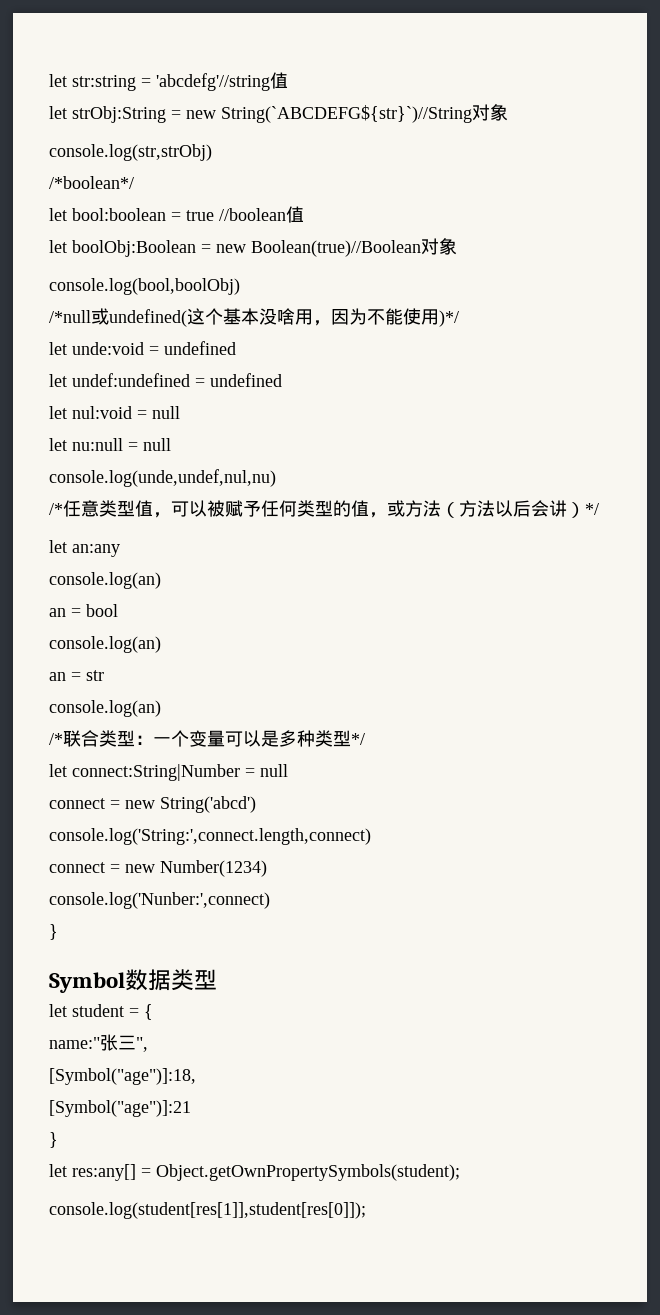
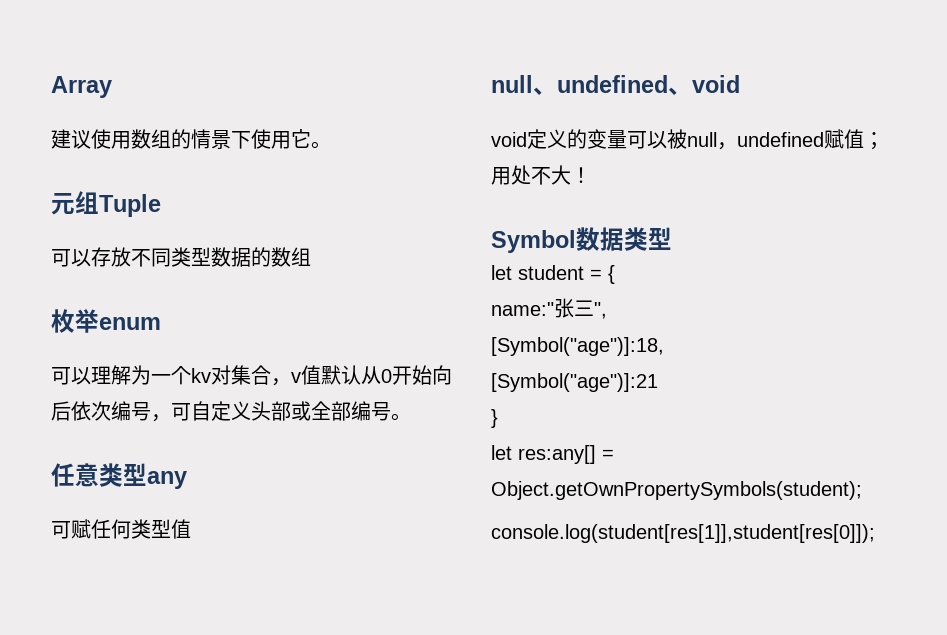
[49,72,288,91] [49,104,508,123] [49,144,212,161] [49,176,134,189] [49,206,304,223] [49,238,457,257] [49,278,240,295] [49,308,459,327] [49,341,236,355] [49,373,282,387] [49,406,180,419] [49,438,171,451] [49,469,276,487] [49,500,599,518] [49,540,120,557] [49,572,161,589] [49,604,118,617] [49,636,161,653] [49,670,104,681] [49,700,161,717] [49,730,365,747] [49,764,288,781] [49,796,256,813] [49,828,371,845] [49,860,267,877] [49,892,270,909] [49,924,58,940] let str:string = 'abcdefg'//string值 // let strObj:String = new String(`ABCDEFG${str}`)//String对象 // console.log(str,strObj) // /*boolean*/ // let bool:boolean = true //boolean值 // let boolObj:Boolean = new Boolean(true)//Boolean对象 // console.log(bool,boolObj) // /*null或undefined(这个基本没啥用，因为不能使用)*/ // let unde:void = undefined // let undef:undefined = undefined // let nul:void = null // let nu:null = null // console.log(unde,undef,nul,nu) // /*任意类型值，可以被赋予任何类型的值，或方法（方法以后会讲）*/ // let an:any // console.log(an) // an = bool // console.log(an) // an = str // console.log(an) // /*联合类型：一个变量可以是多种类型*/ // let connect:String|Number = null // connect = new String('abcd') // console.log('String:',connect.length,connect) // connect = new Number(1234) // console.log('Nunber:',connect) // } -> [51,76,112,98] [51,129,331,149] [51,191,161,217] [51,247,311,267] [51,309,161,333] [51,365,452,386] [51,401,411,422] [51,463,187,489] [51,519,191,539] [491,75,740,95] [491,129,884,150] [491,165,591,185] Array // 建议使用数组的情景下使用它。 // 元组Tuple // 可以存放不同类型数据的数组 // 枚举enum // 可以理解为一个kv对集合，v值默认从0开始向后依次编号，可自定义头部或全部编号。 // 任意类型any // 可赋任何类型值 // null、undefined、void // void定义的变量可以被null，undefined赋值；用处不大！

